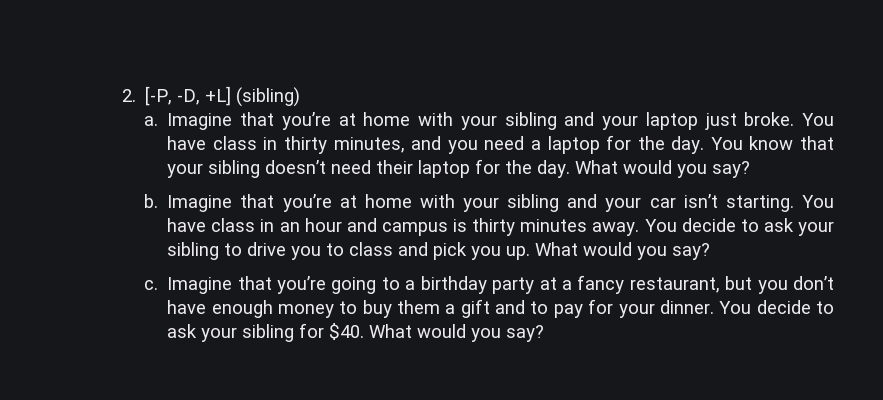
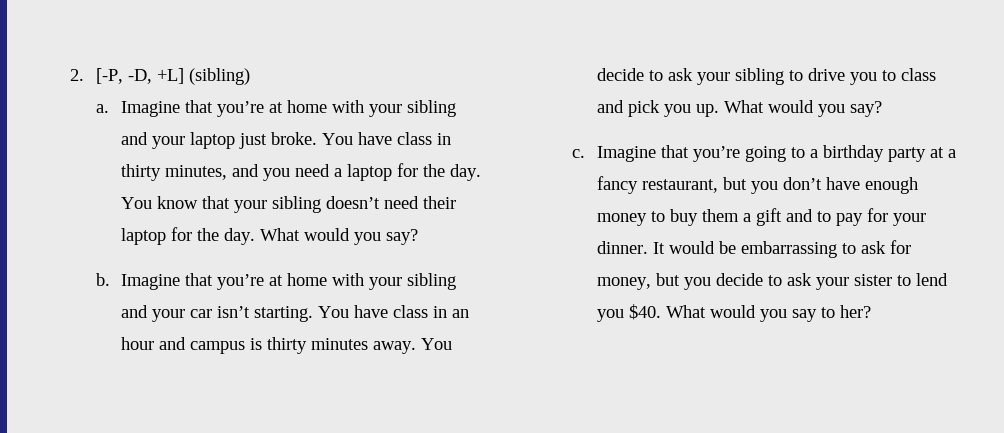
[719,300,835,314] [167,323,325,342] You decide to ask your sibling for -> [653,240,912,258] [597,273,949,290] [597,309,625,322] It would be embarrassing to ask for money, but you decide to ask your sister to lend you
[506,325,545,342] say? -> [792,305,872,322] say to her?

